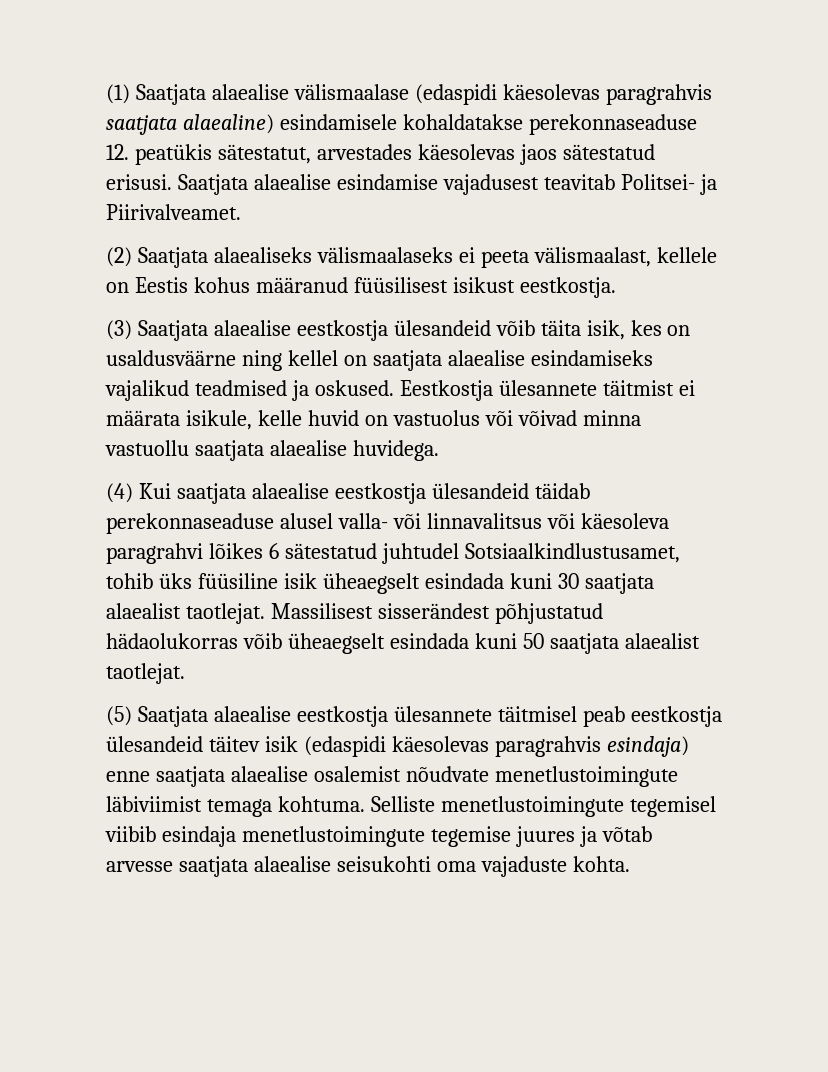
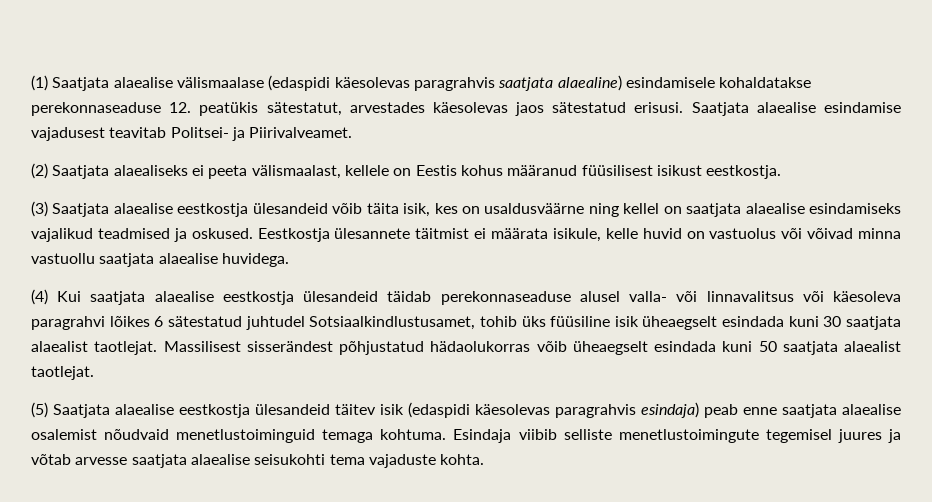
[316,247,453,263] välismaalaseks -> (188, 170) none
[393,706,722,727] ülesannete täitmisel peab eestkostja -> (250, 411) none
(689, 746) none -> [704,404,738,418] peab
[405,766,678,787] [106,796,716,817] [105,826,511,847] nõudvate menetlustoimingute läbiviimist temaga kohtuma. Selliste menetlustoimingute tegemisel viibib esindaja menetlustoimingute tegemise -> [104,429,832,443] nõudvaid menetlustoiminguid temaga kohtuma. Esindaja viibib selliste menetlustoimingute tegemisel
[436,861,476,872] oma -> [329,454,365,465] tema

